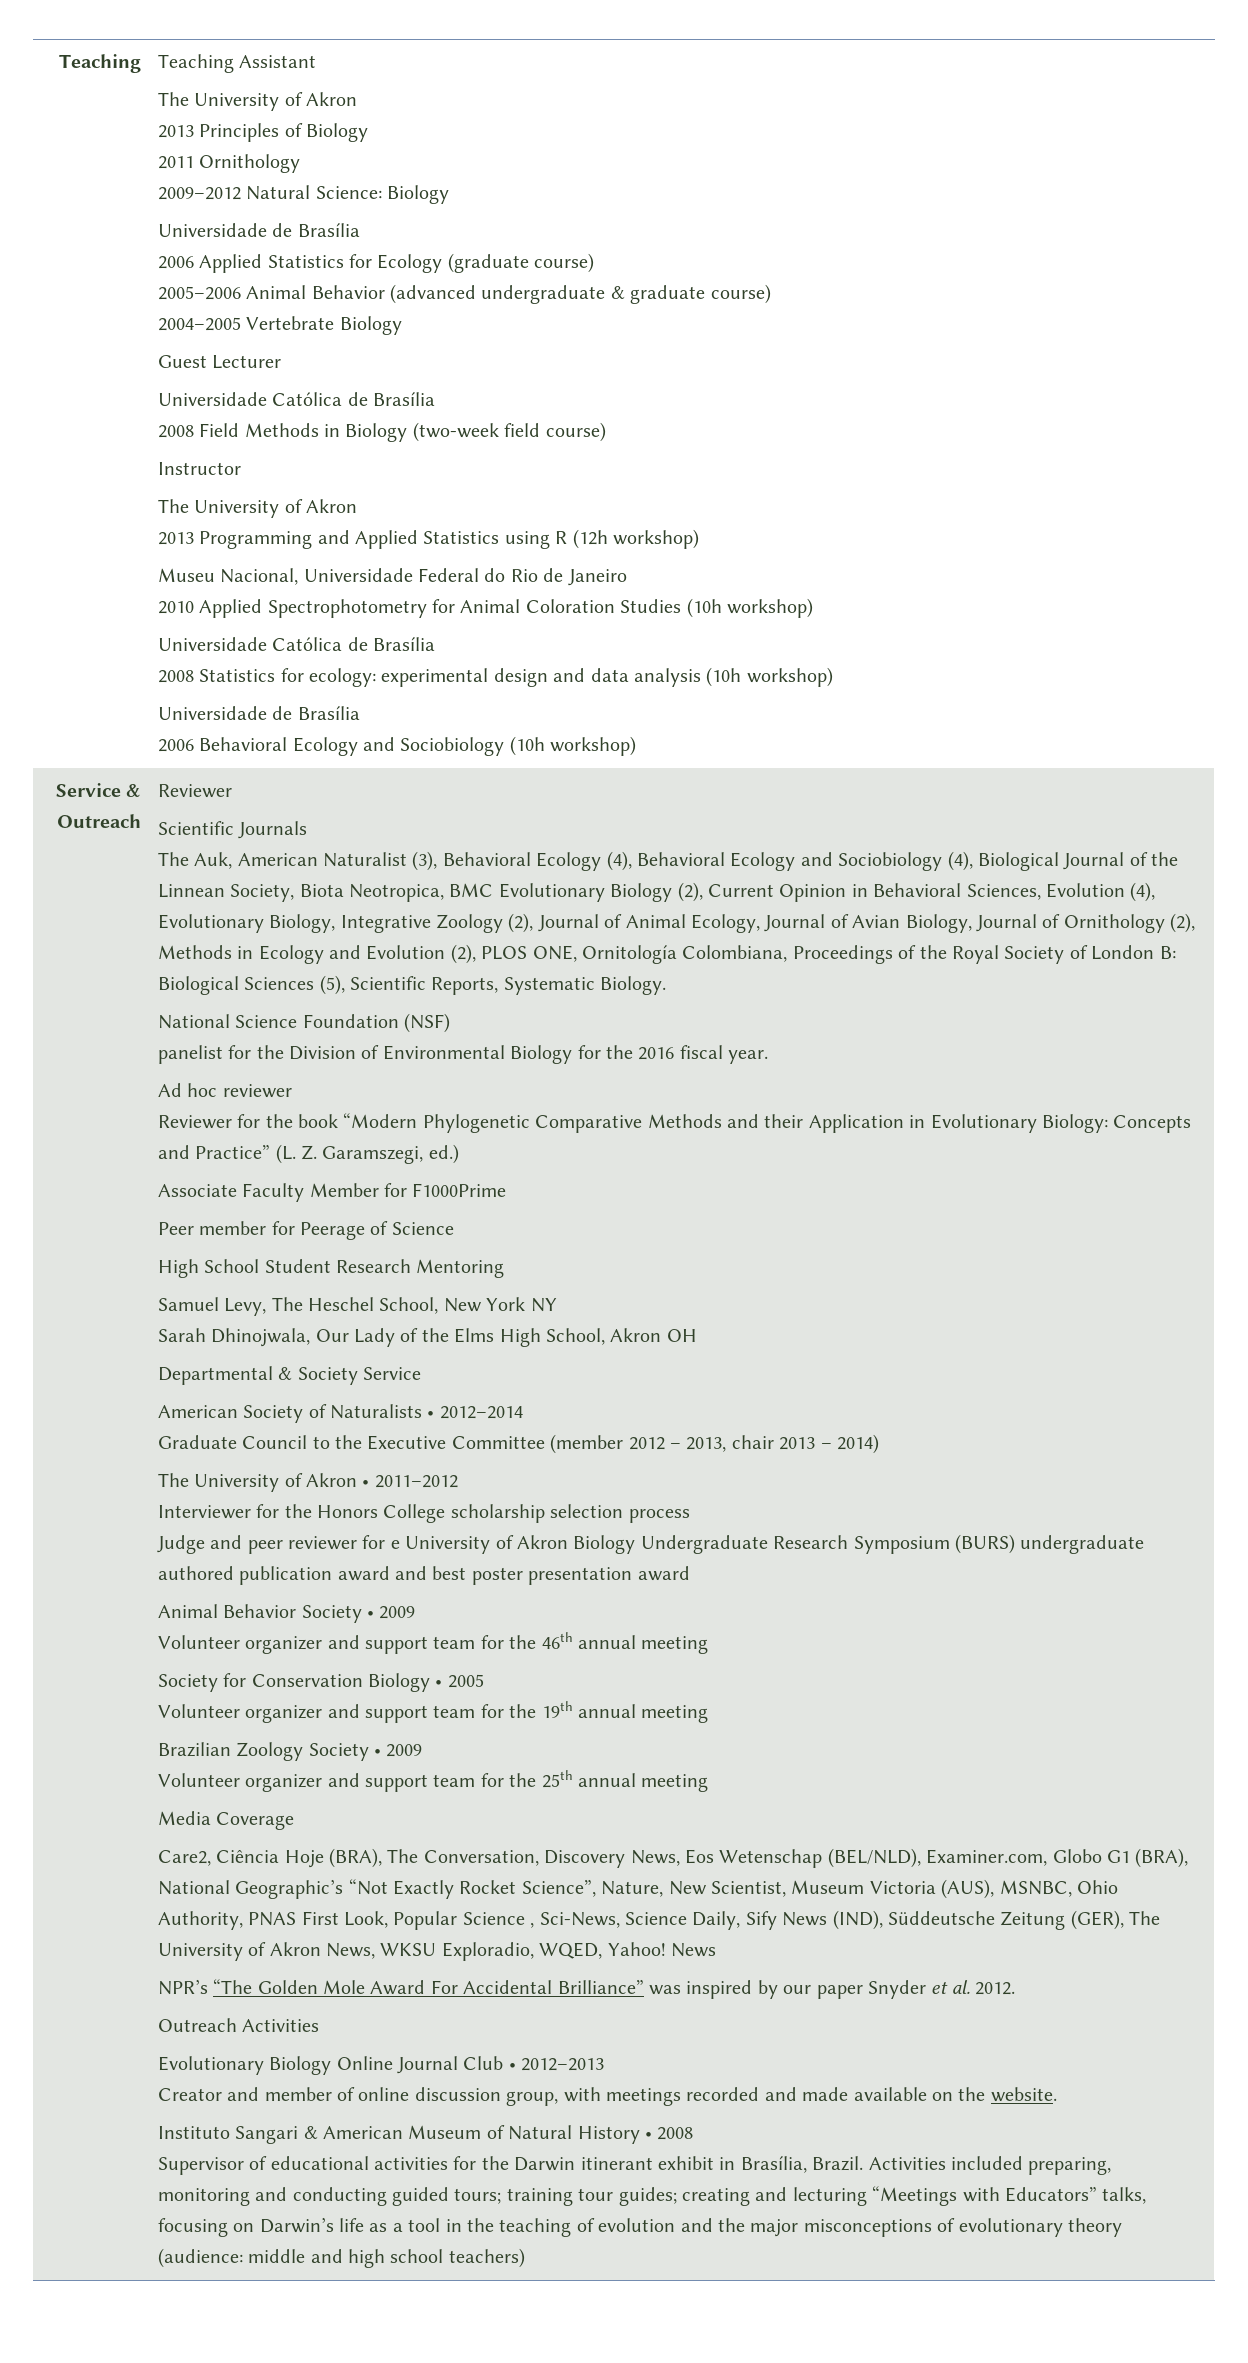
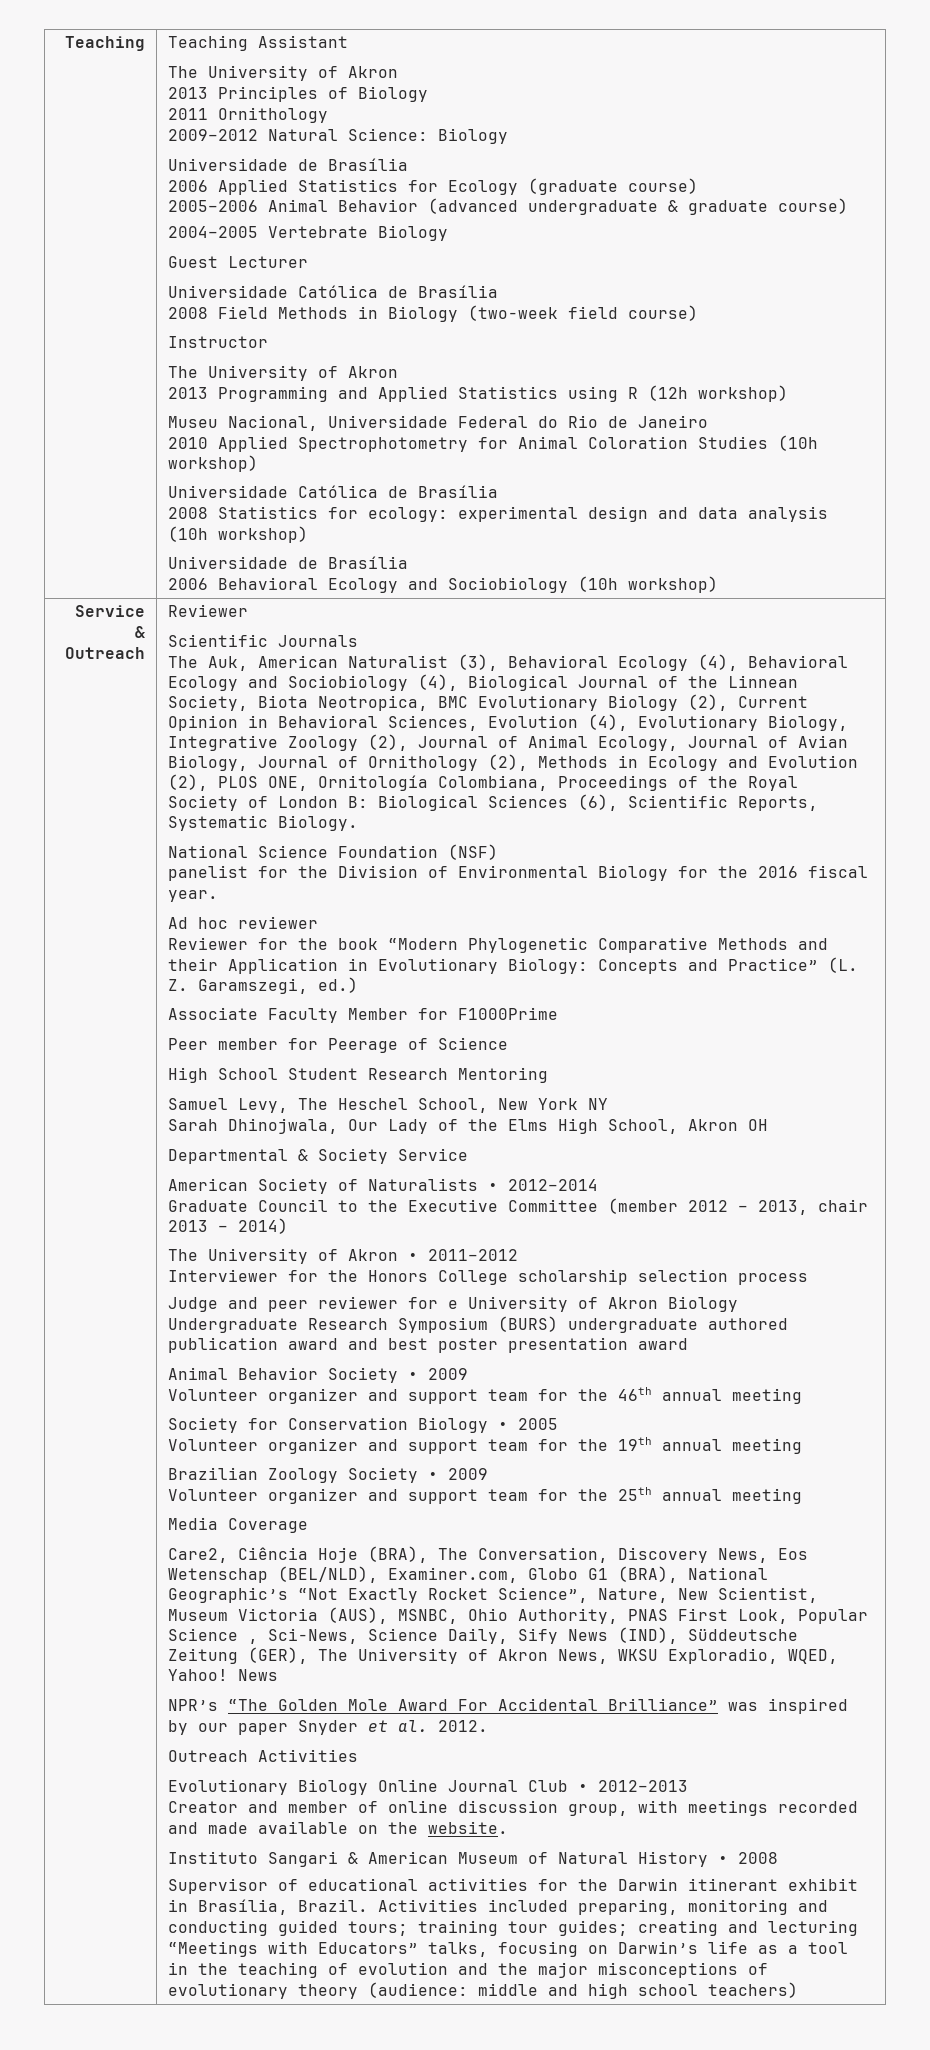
[319,975,345,995] (5), -> [578,794,619,811] (6),

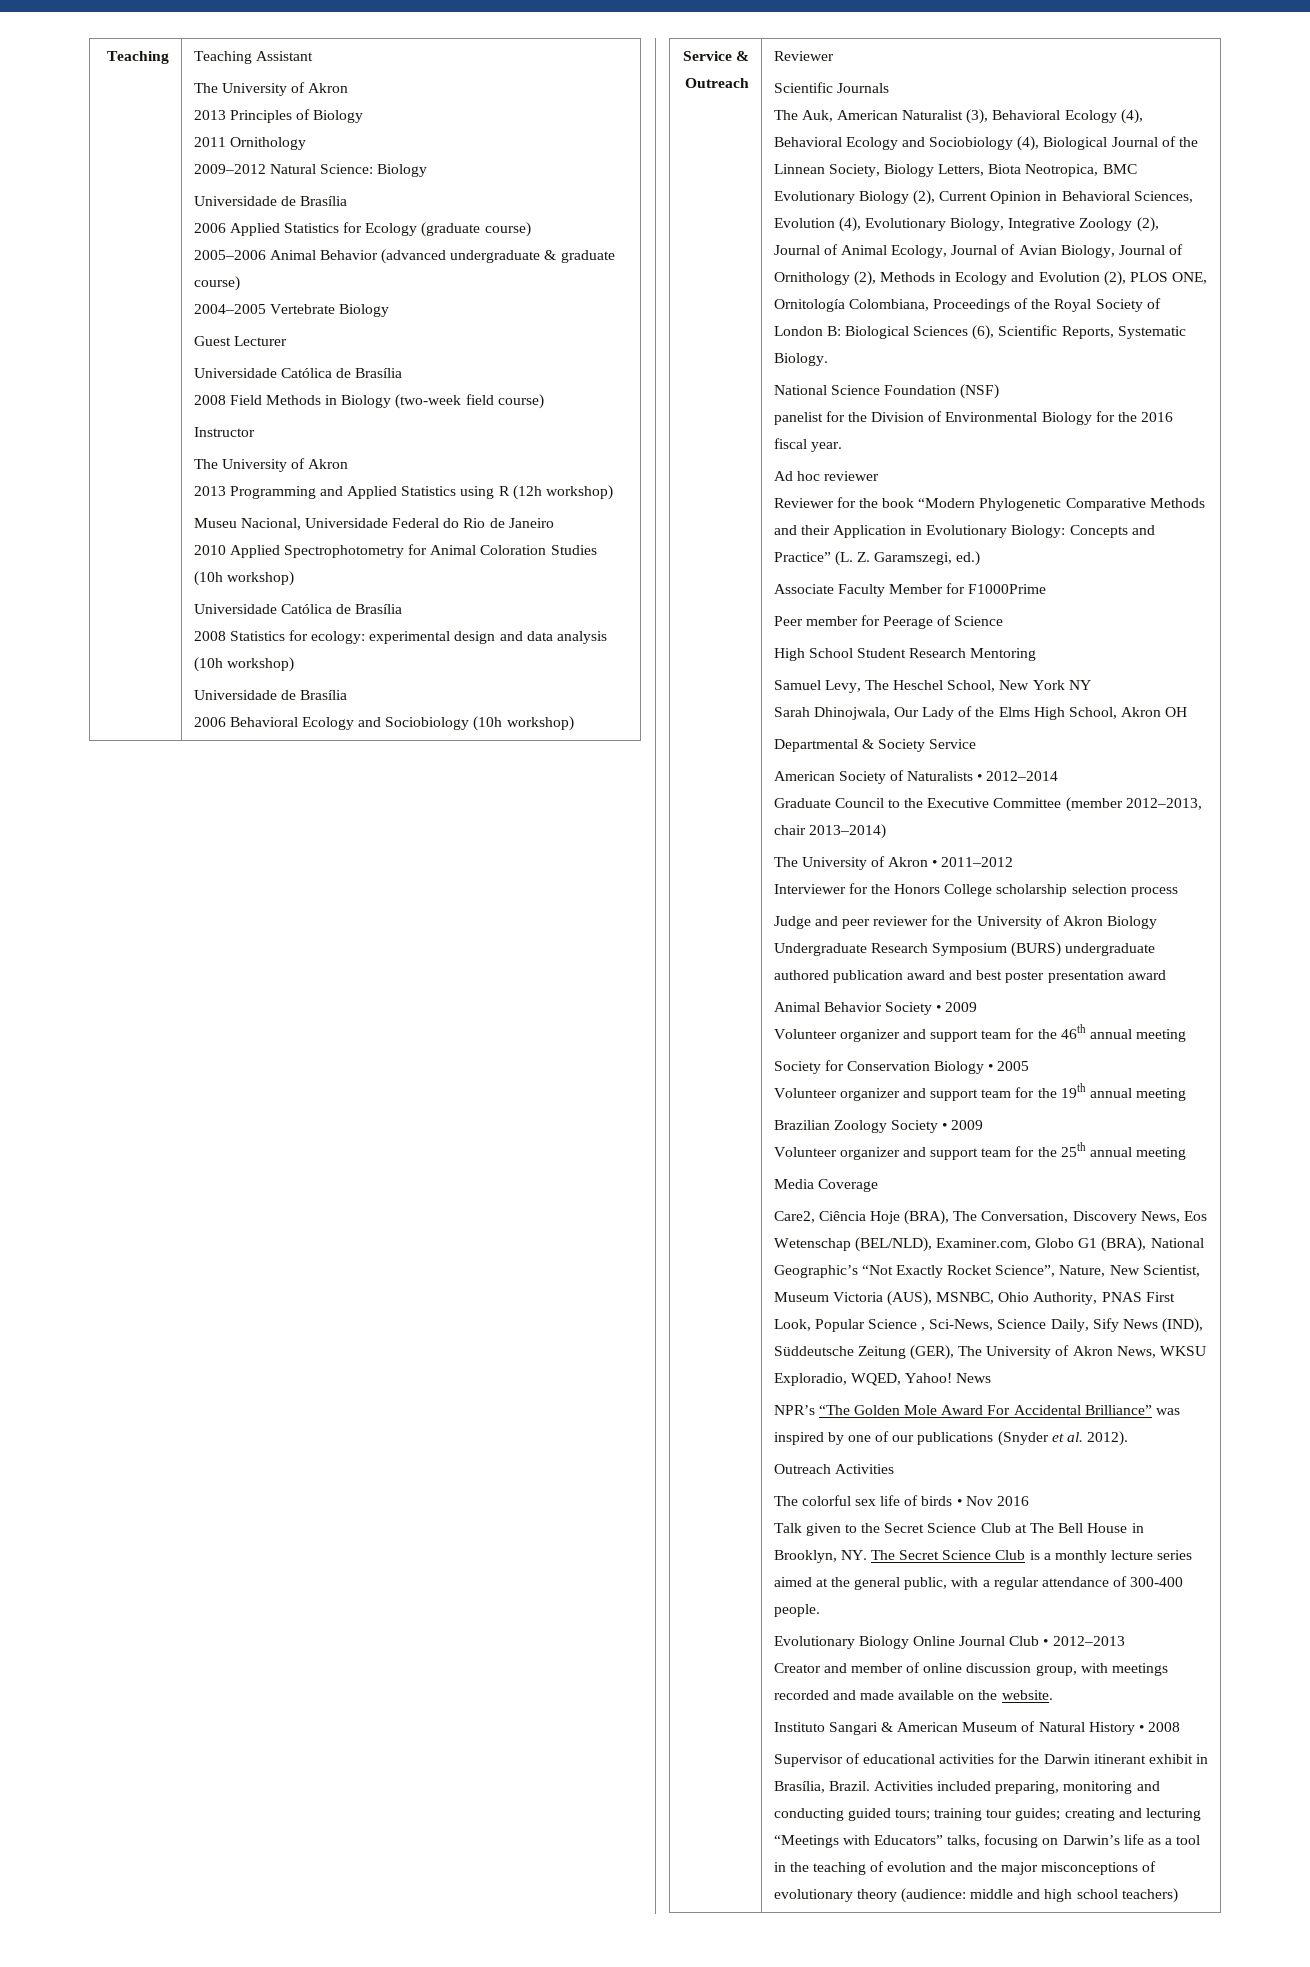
(249, 703) none -> [883,164,985,177] Biology Letters,
[688,1199,869,1215] [168,1218,289,1234] 2012 – 2013, chair 2013 – 2014) -> [1125,798,1202,810] [773,824,886,839] 2012–2013, chair 2013–2014)
[448,1300,459,1309] e -> [953,916,973,926] the
[198,1720,359,1735] our paper Snyder -> [847,1431,1049,1446] one of our publications (Snyder
[438,1720,489,1732] 2012. -> [1087,1431,1129,1446] 2012).
(359, 1755) none -> [773,1495,1030,1506] [773,1523,1144,1536] [773,1550,1193,1563] [773,1576,1184,1590] [773,1604,820,1617] // The colorful sex life of birds • Nov 2016 // Talk given to the Secret Science Club at The Bell House in Brooklyn, NY. The Secret Science Club is a monthly lecture series aimed at the general public, with a regular attendance of 300-400 people.

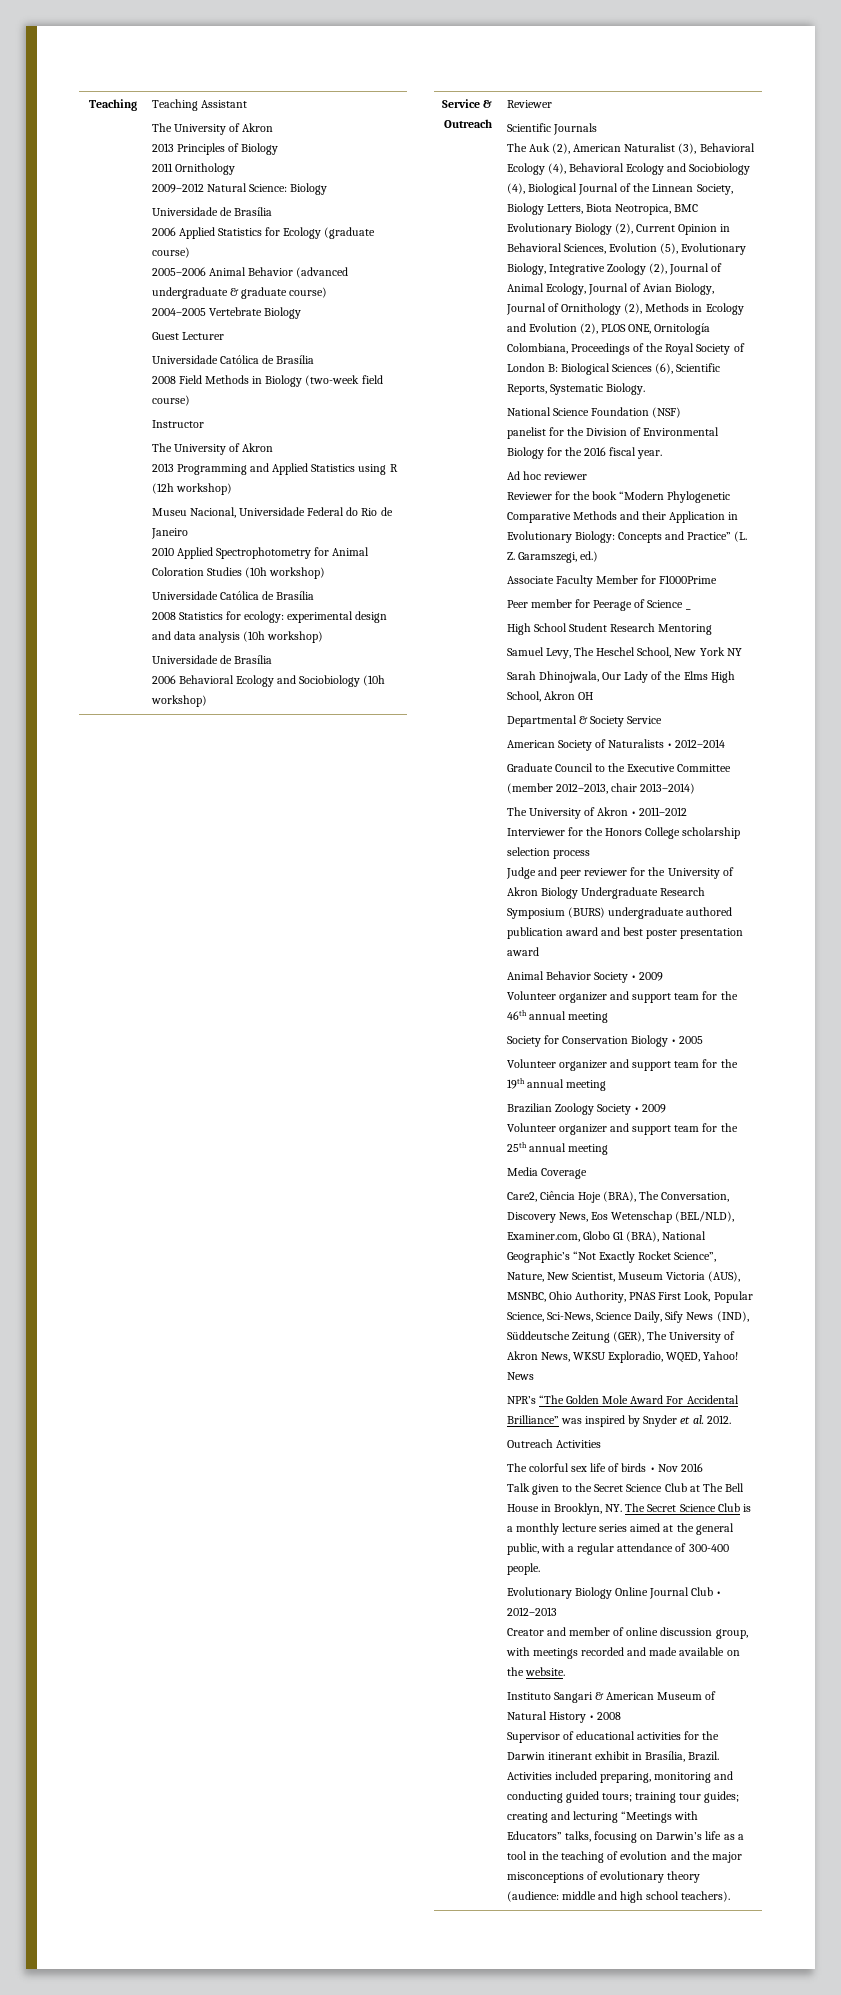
[801,110,833,122] Auk, -> [528,143,571,154] Auk (2),
[838,217,861,232] (4), -> [660,243,679,254] (5),
(1004, 621) none -> [685,608,691,610] _
[867,1319,926,1331] Science , -> [506,1312,544,1322] Science,
[847,1431,1049,1446] one of our publications (Snyder -> [643,1415,678,1427] Snyder
[1087,1431,1129,1446] 2012). -> [706,1415,731,1424] 2012.
[1121,1888,1178,1903] teachers) -> [681,1891,731,1902] teachers).

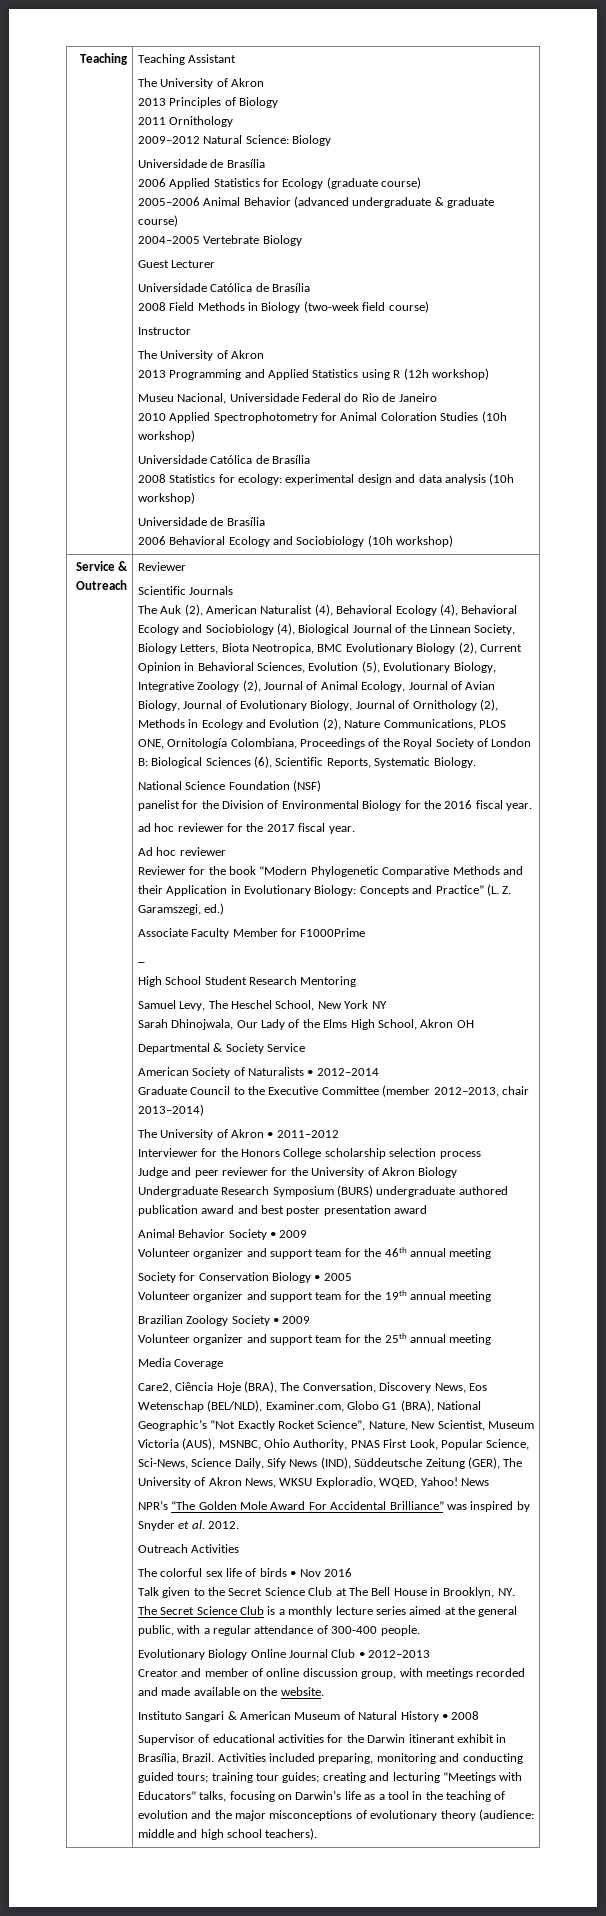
[678,143,697,154] (3), -> [314,604,333,616] (4),
(559, 307) none -> [239,700,410,711] Evolutionary Biology, Journal of
(599, 328) none -> [344,719,476,730] Nature Communications,
(663, 454) none -> [137,823,355,834] // ad hoc reviewer for the 2017 fiscal year.
[506,599,684,611] Peer member for Peerage of Science -> (366, 932) none

